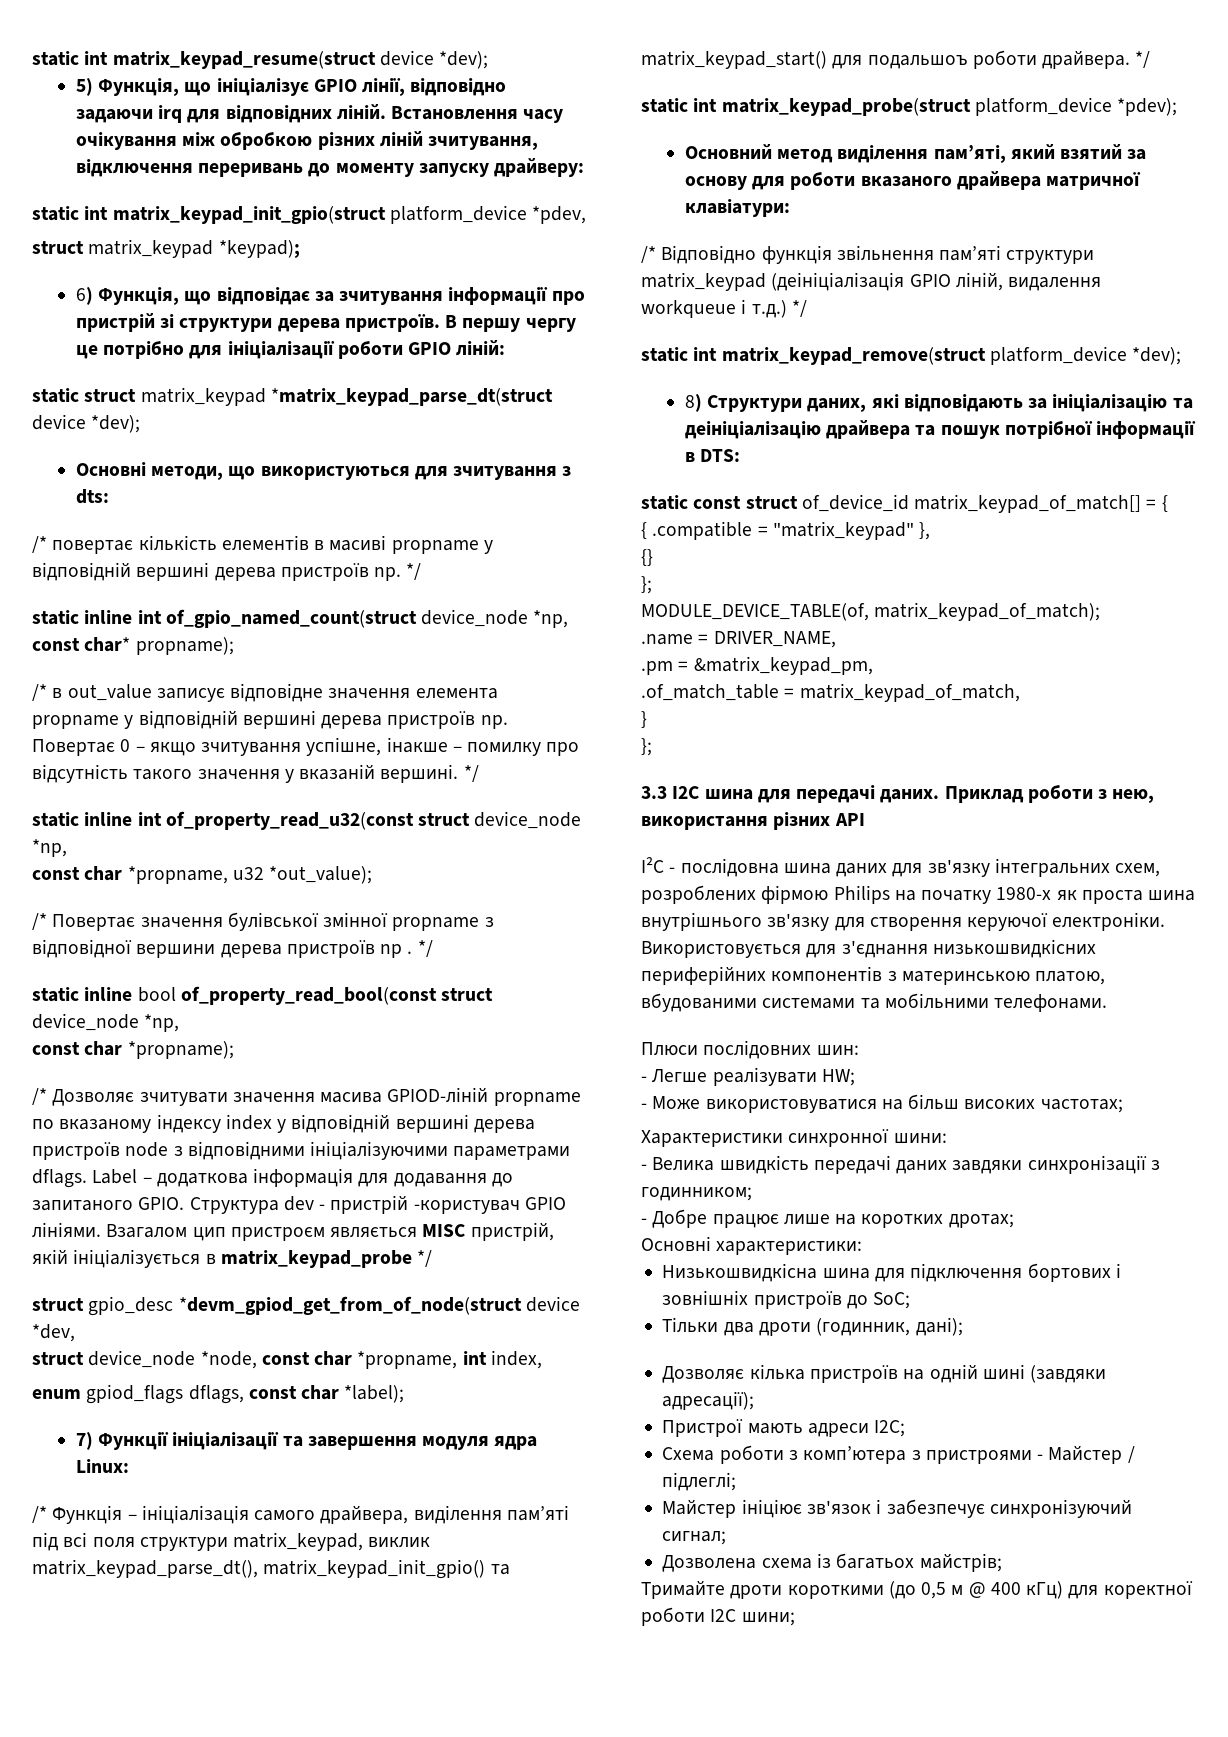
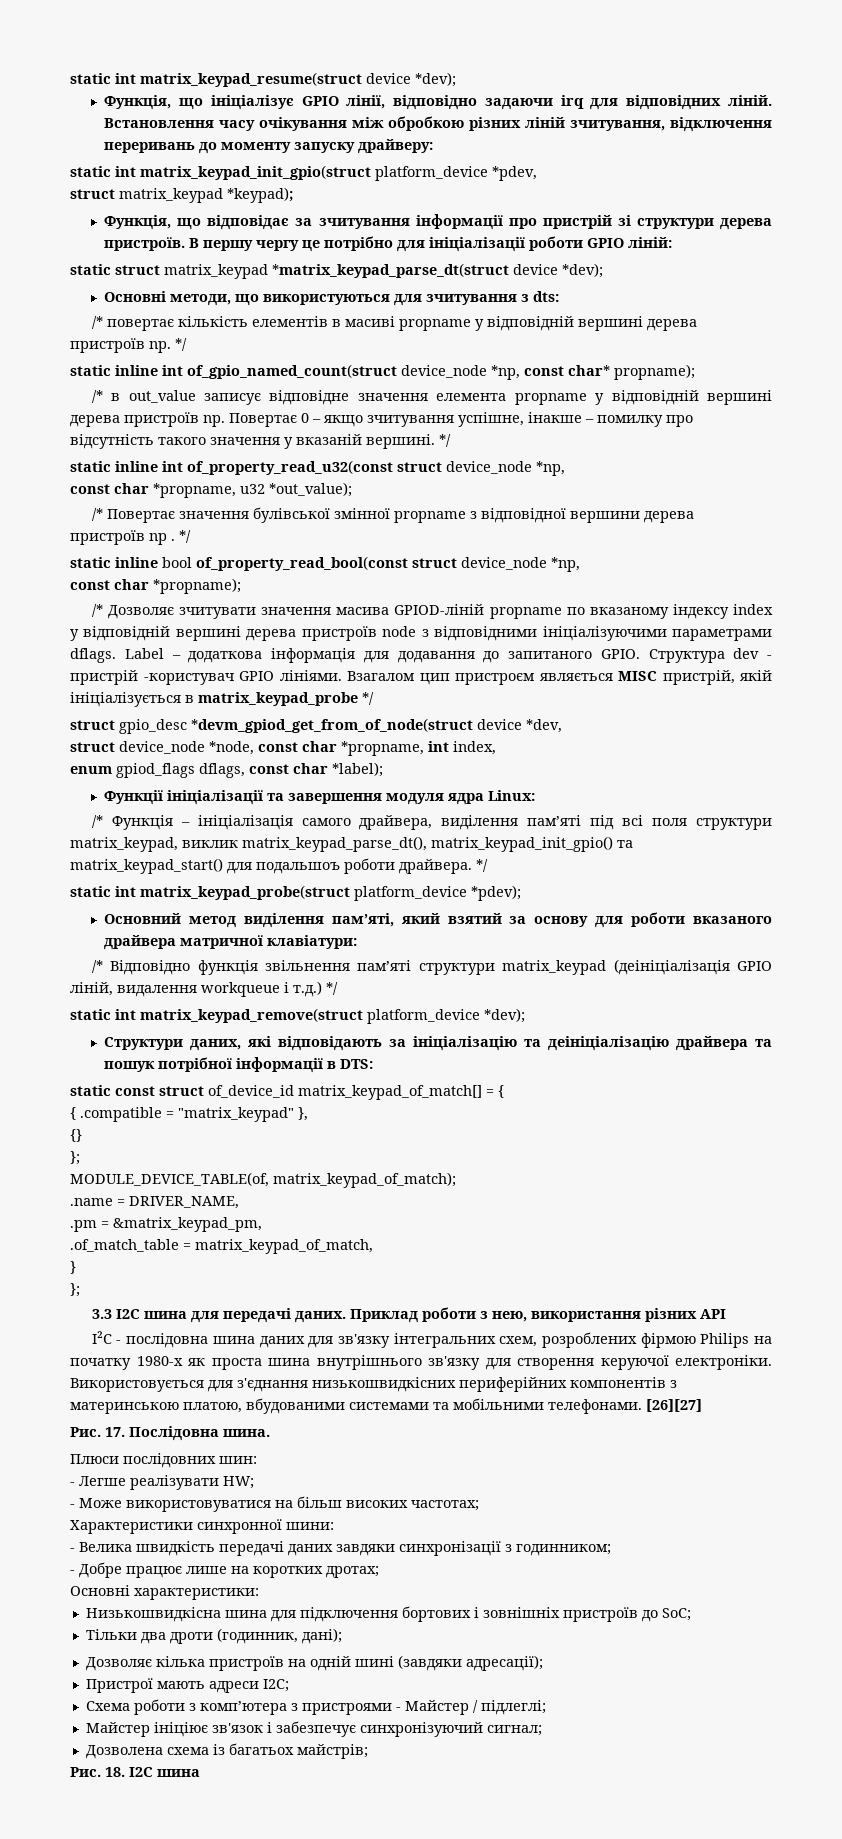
[75,78,93,96] 5) -> (456, 79) none
[75,287,93,305] 6) -> (293, 195) none
[75,1432,93,1450] 7) -> (383, 769) none
[684,394,702,412] 8) -> (525, 1015) none
(1108, 1003) none -> [646,1399,702,1412] [70,1426,270,1441] [26][27] // Рис. 17. Послідовна шина.
[641,1580,1193,1599] [641,1607,795,1626] Тримайте дроти короткими (до 0,5 м @ 400 кГц) для коректної роботи I2C шини; -> [70,1767,200,1777] Рис. 18. І2С шина

